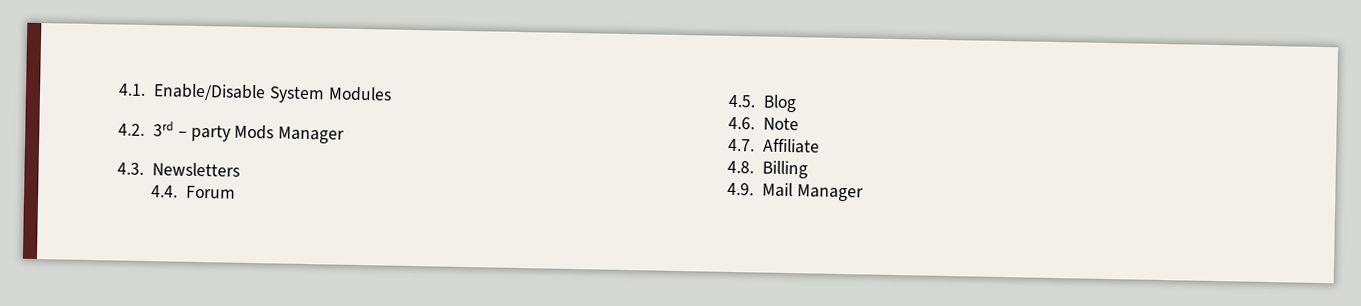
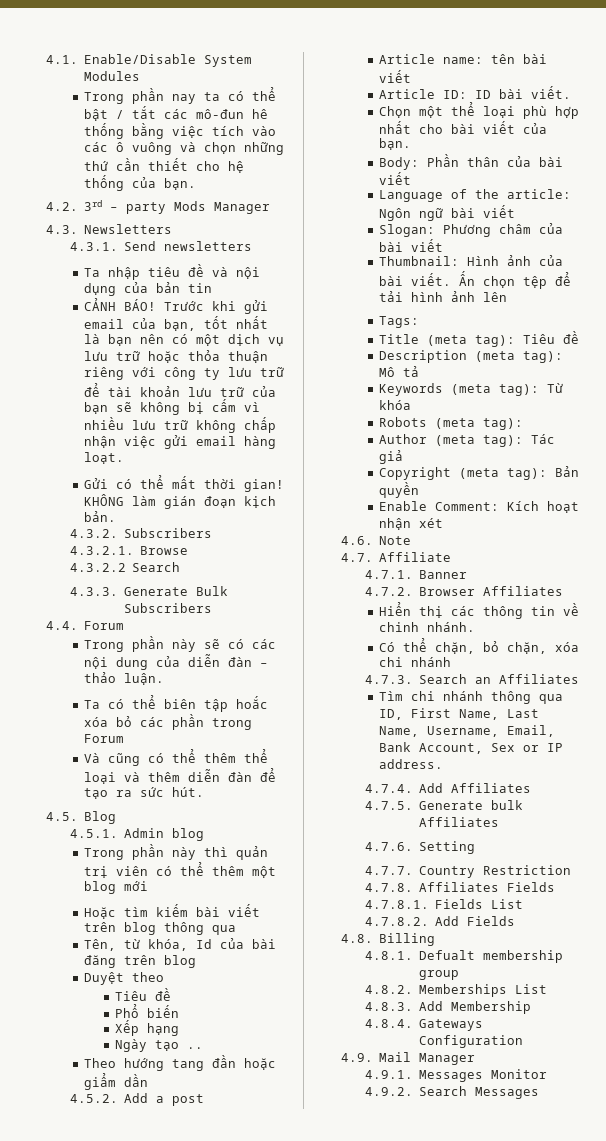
(392, 94) none -> [83,87,276,104] [83,106,268,121] [83,123,276,139] [83,142,284,155] [83,158,244,173] [83,175,196,191] // Trong phần nay ta có thể bật / tắt các mô-đun hê thống bằng việc tích vào các ô vuông và chọn những thứ cần thiết cho hệ thống của bạn.
[150,185,236,199] [728,94,798,113] [728,116,800,131] [728,138,821,154] [727,160,809,179] [727,182,864,202] 4.4. Forum // 4.5. Blog // 4.6. Note // 4.7. Affiliate // 4.8. Billing // 4.9. Mail Manager -> [70,241,253,251] [83,264,260,280] [83,282,212,296] [83,298,268,314] [83,316,268,331] [83,334,284,346] [83,350,268,363] [83,367,284,380] [83,383,276,397] [83,399,260,415] [83,417,276,433] [83,435,276,449] [83,452,124,464] [83,475,284,492] [83,494,276,509] [83,511,116,522] [70,528,213,538] [70,546,189,555] [70,562,181,572] [70,586,229,596] [124,603,213,613] [45,621,124,630] [83,636,276,652] [83,654,268,670] [83,672,164,685] [83,695,268,712] [83,714,252,730] [83,734,124,743] [83,749,268,766] [83,768,276,784] [83,787,204,799] [45,811,116,824] [70,828,205,841] [83,844,268,860] [83,862,276,878] [83,881,148,894] [83,904,260,919] [83,922,236,935] [83,938,276,951] [83,955,196,968] [83,972,164,985] [115,988,172,1001] [115,1004,180,1018] [115,1020,180,1036] [115,1039,204,1052] [83,1055,276,1071] [83,1073,148,1090] [70,1093,205,1106] [378,54,547,64] [378,70,411,83] [378,86,571,99] [378,102,579,119] [378,121,547,134] [378,138,411,150] [378,154,563,170] [378,172,411,185] [378,189,571,202] [378,205,515,221] [378,223,563,237] [378,239,443,252] [378,255,563,266] [378,271,571,289] [378,291,507,302] [378,316,419,328] [378,331,579,347] [378,350,563,363] [378,366,419,377] [378,383,563,396] [378,400,411,410] [378,417,523,430] [378,434,555,447] [378,450,403,464] [378,466,579,480] [378,482,419,498] [378,501,579,513] [378,518,443,530] [340,536,411,545] [340,552,451,562] [365,570,468,579] [365,586,564,596] [378,602,579,619] [378,622,475,632] [378,638,579,654] [378,657,451,667] [365,674,580,684] [378,691,563,704] [378,708,539,720] [378,725,555,737] [378,742,563,754] [378,759,443,769] [365,783,532,793] [365,800,524,810] [419,817,500,827] [365,841,476,854] [365,865,572,878] [365,882,556,892] [365,899,524,909] [365,916,516,926] [340,933,435,946] [365,950,564,963] [419,970,460,980] [365,984,548,997] [365,1001,532,1014] [365,1019,484,1031] [419,1035,524,1048] [340,1052,475,1065] [365,1069,548,1082] [365,1086,540,1099] 4.3.1. Send newsletters // Ta nhập tiêu đề và nội dụng của bản tin // CẢNH BÁO! Trước khi gửi email của bạn, tốt nhất là bạn nên có một dịch vụ lưu trữ hoặc thỏa thuận riêng với công ty lưu trữ để tài khoản lưu trữ của bạn sẽ không bị cấm vì nhiều lưu trữ không chấp nhận việc gửi email hàng loạt. // Gửi có thể mất thời gian! KHÔNG làm gián đoạn kịch bản. // 4.3.2. Subscribers // 4.3.2.1. Browse // 4.3.2.2 Search // 4.3.3. Generate Bulk Subscribers // 4.4. Forum // Trong phần này sẽ có các nội dung của diễn đàn – thảo luận. // Ta có thể biên tập hoắc xóa bỏ các phần trong Forum // Và cũng có thể thêm thể loại và thêm diễn đàn để tạo ra sức hút. // 4.5. Blog // 4.5.1. Admin blog // Trong phần này thì quản trị viên có thể thêm một blog mới // Hoặc tìm kiếm bài viết trên blog thông qua // Tên, từ khóa, Id của bài đăng trên blog // Duyệt theo // Tiêu đề // Phổ biến // Xếp hạng // Ngày tạo .. // Theo hướng tang đần hoặc giẩm dần // 4.5.2. Add a post // Article name: tên bài viết // Article ID: ID bài viết. // Chọn một thể loại phù hợp nhất cho bài viết của bạn. // Body: Phần thân của bài viết // Language of the article: Ngôn ngữ bài viết // Slogan: Phương châm của bài viết // Thumbnail: Hình ảnh của bài viết. Ấn chọn tệp để tải hình ảnh lên // Tags: // Title (meta tag): Tiêu đề // Description (meta tag): Mô tả // Keywords (meta tag): Từ khóa // Robots (meta tag): // Author (meta tag): Tác giả // Copyright (meta tag): Bản quyền // Enable Comment: Kích hoạt nhận xét // 4.6. Note // 4.7. Affiliate // 4.7.1. Banner // 4.7.2. Browser Affiliates // Hiển thị các thông tin về chinh nhánh. // Có thể chặn, bỏ chặn, xóa chi nhánh // 4.7.3. Search an Affiliates // Tìm chi nhánh thông qua ID, First Name, Last Name, Username, Email, Bank Account, Sex or IP address. // 4.7.4. Add Affiliates // 4.7.5. Generate bulk Affiliates // 4.7.6. Setting // 4.7.7. Country Restriction // 4.7.8. Affiliates Fields // 4.7.8.1. Fields List // 4.7.8.2. Add Fields // 4.8. Billing // 4.8.1. Defualt membership group // 4.8.2. Memberships List // 4.8.3. Add Membership // 4.8.4. Gateways Configuration // 4.9. Mail Manager // 4.9.1. Messages Monitor // 4.9.2. Search Messages

